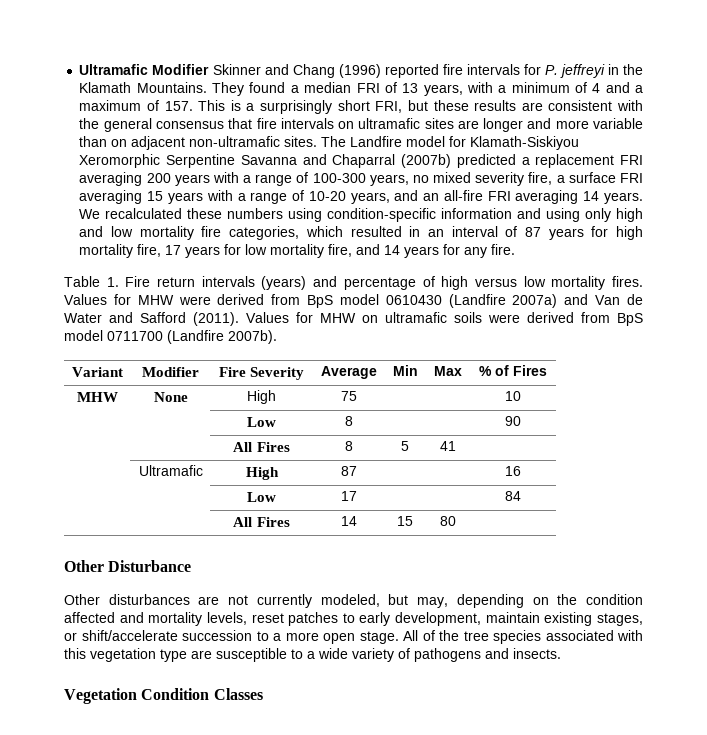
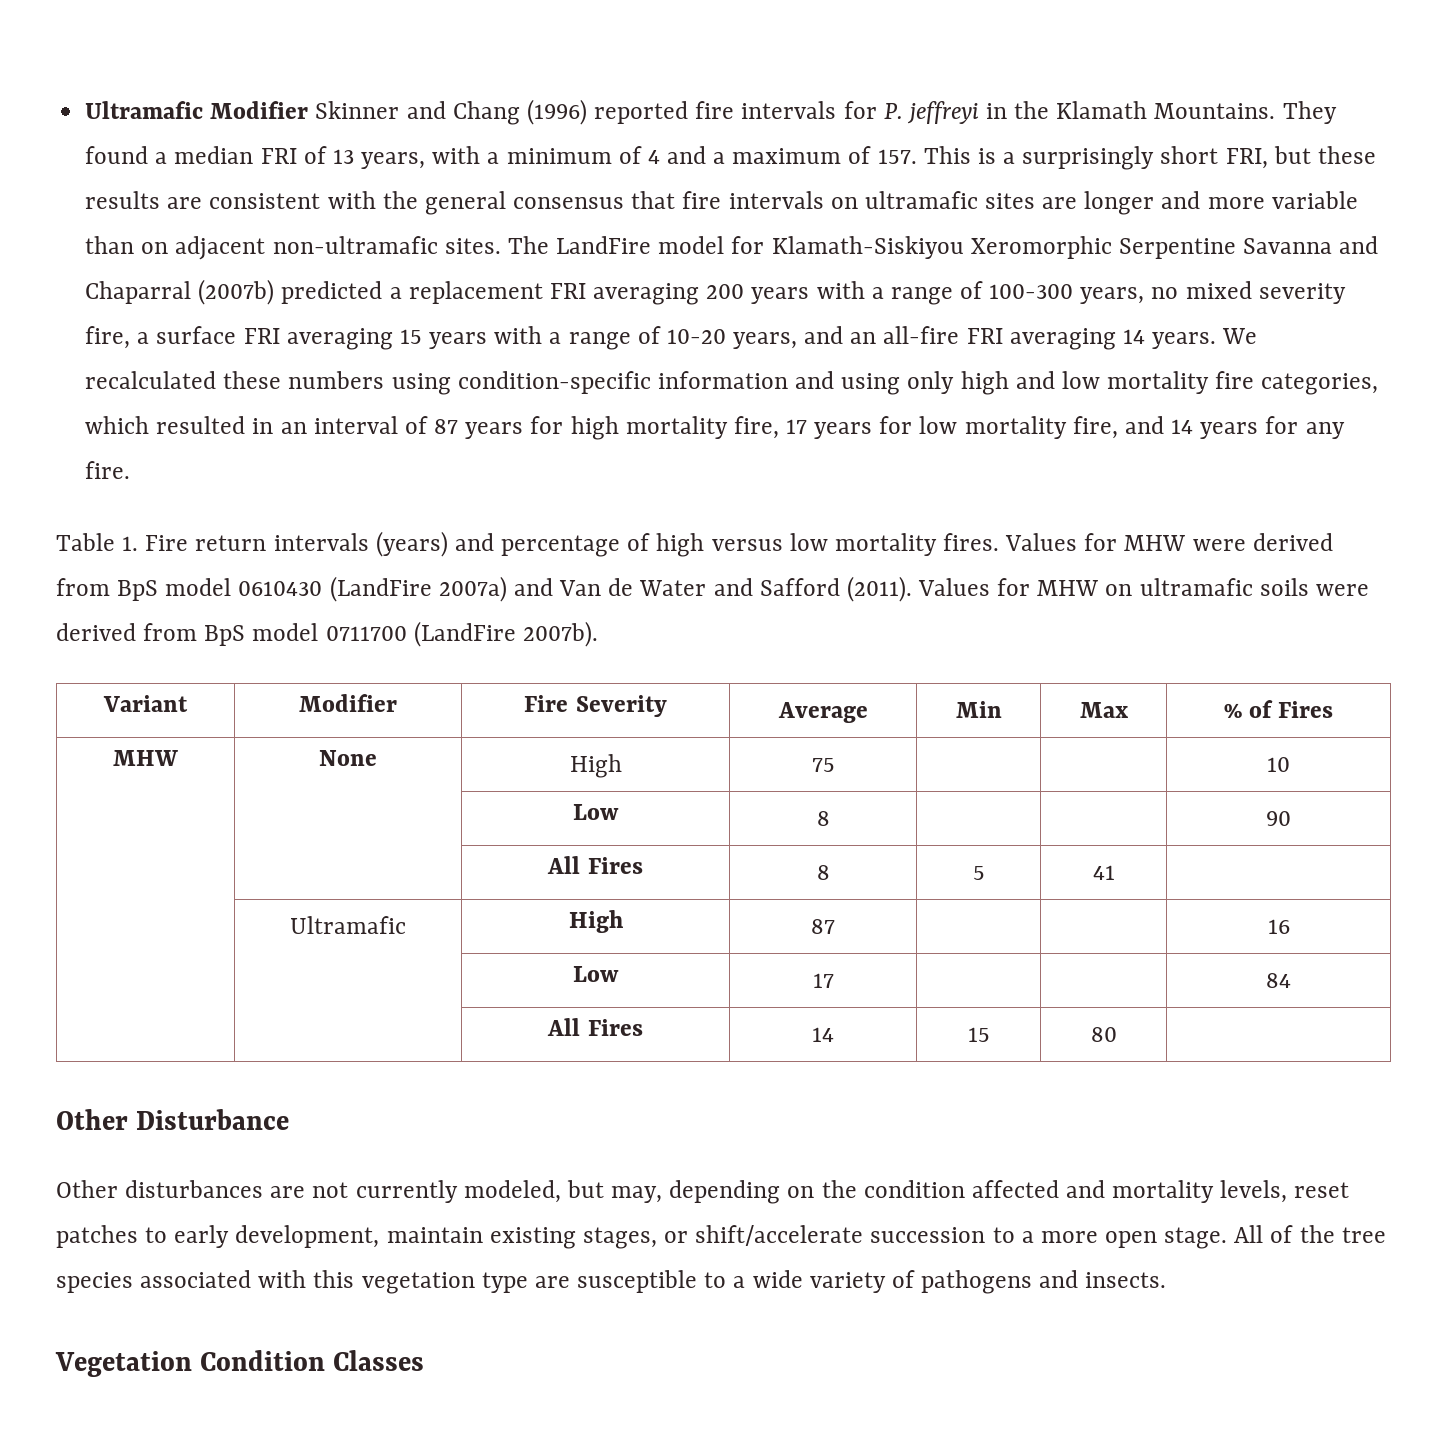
[350,136,403,147] Landfire -> [556,236,652,254] LandFire
[448,294,506,308] (Landfire -> [329,576,432,602] (LandFire
[167,330,224,344] (Landfire -> [413,621,516,647] (LandFire

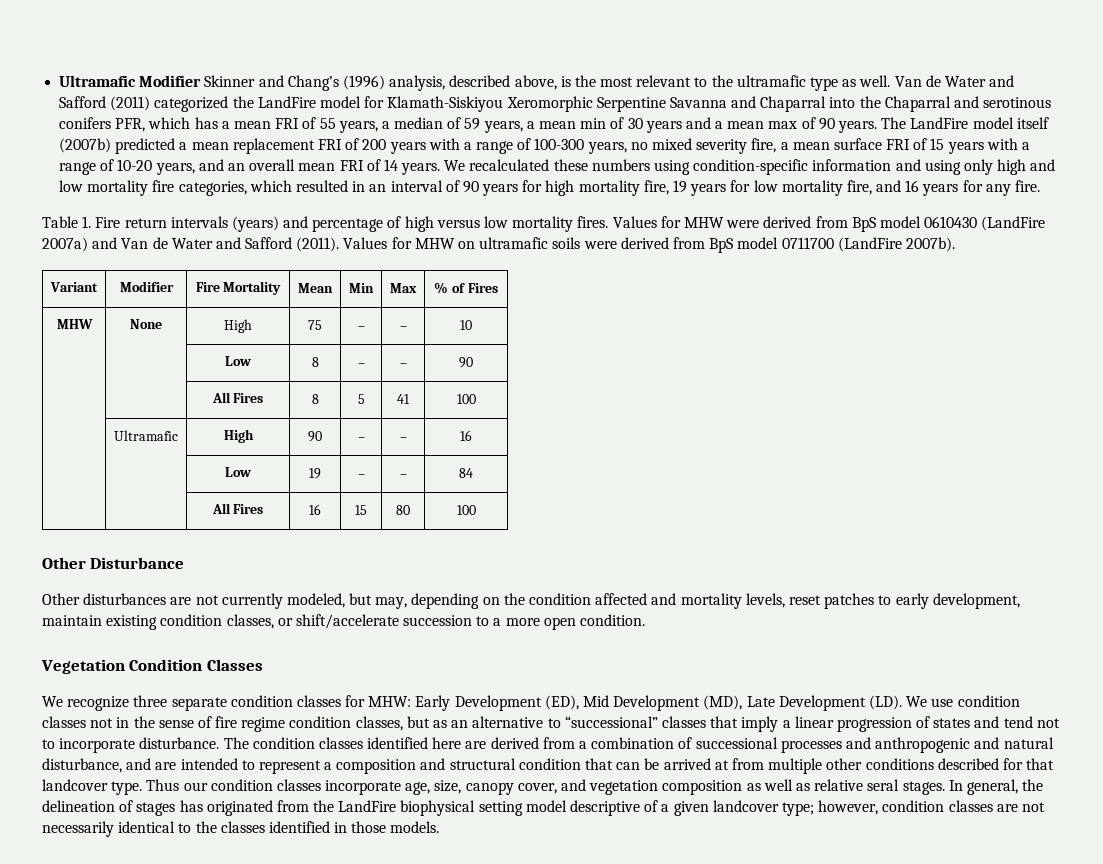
[452,99,1337,125] [85,146,1376,170] [85,191,1358,215] [85,236,549,260] Chang (1996) reported fire intervals for P. jeffreyi in the Klamath Mountains. They found a median FRI of 13 years, with a minimum of 4 and a maximum of 157. This is a surprisingly short FRI, but these results are consistent with the general consensus that fire intervals on ultramafic sites are longer and more variable than on adjacent non-ultramafic sites. The -> [287,75,1015,91] [59,96,254,112] Chang’s (1996) analysis, described above, is the most relevant to the ultramafic type as well. Van de Water and Safford (2011) categorized the
(192, 292) none -> [829,96,1052,112] [59,117,1049,133] into the Chaparral and serotinous conifers PFR, which has a mean FRI of 55 years, a median of 59 years, a mean min of 30 years and a mean max of 90 years. The LandFire model itself
(402, 293) none -> [191,142,229,150] mean
[593,283,700,305] averaging -> [345,138,360,150] of
(150, 338) none -> [792,142,830,150] mean
[286,328,393,350] averaging -> [913,138,928,150] of
[883,326,1116,350] all-fire FRI averaging -> [249,159,381,171] overall mean FRI of
[434,419,459,434] 87 -> [462,181,479,193] 90
[786,419,808,434] 17 -> [673,180,688,193] 19
[1171,419,1194,434] 14 -> [905,180,920,192] 16
[575,695,667,717] [777,702,868,723] Severity | Average -> [223,281,282,295] [298,283,333,293] Mortality | Mean
(835, 765) | -> [357,326,365,330] [399,326,407,330] – | –
(830, 818) | -> [357,363,365,367] [399,363,407,367] – | –
(1115, 872) none -> [456,394,476,404] 100
[811,919,835,934] 87 | | -> [308,431,322,442] [357,437,365,441] [399,437,407,441] 90 | – | –
[812,973,834,988] 17 | | -> [309,468,321,479] [357,474,365,478] [399,474,407,478] 19 | – | –
[812,1027,834,1042] 14 -> [309,504,321,515] 16
(1117, 1034) none -> [456,505,476,515] 100
[582,1227,657,1249] stages, -> [160,614,274,629] condition classes,
[1164,1225,1386,1249] [56,1270,1167,1294] [55,1350,425,1377] stage. All of the tree species associated with this vegetation type are susceptible to a wide variety of pathogens and insects. // Vegetation Condition Classes -> [580,614,646,626] [41,659,263,674] [42,695,1020,711] [42,716,1060,732] [42,737,1054,753] [42,758,1055,774] [42,779,1044,795] [42,800,1045,816] [42,821,440,837] condition. // Vegetation Condition Classes // We recognize three separate condition classes for MHW: Early Development (ED), Mid Development (MD), Late Development (LD). We use condition classes not in the sense of fire regime condition classes, but as an alternative to “successional” classes that imply a linear progression of states and tend not to incorporate disturbance. The condition classes identified here are derived from a combination of successional processes and anthropogenic and natural disturbance, and are intended to represent a composition and structural condition that can be arrived at from multiple other conditions described for that landcover type. Thus our condition classes incorporate age, size, canopy cover, and vegetation composition as well as relative seral stages. In general, the delineation of stages has originated from the LandFire biophysical setting model descriptive of a given landcover type; however, condition classes are not necessarily identical to the classes identified in those models.

